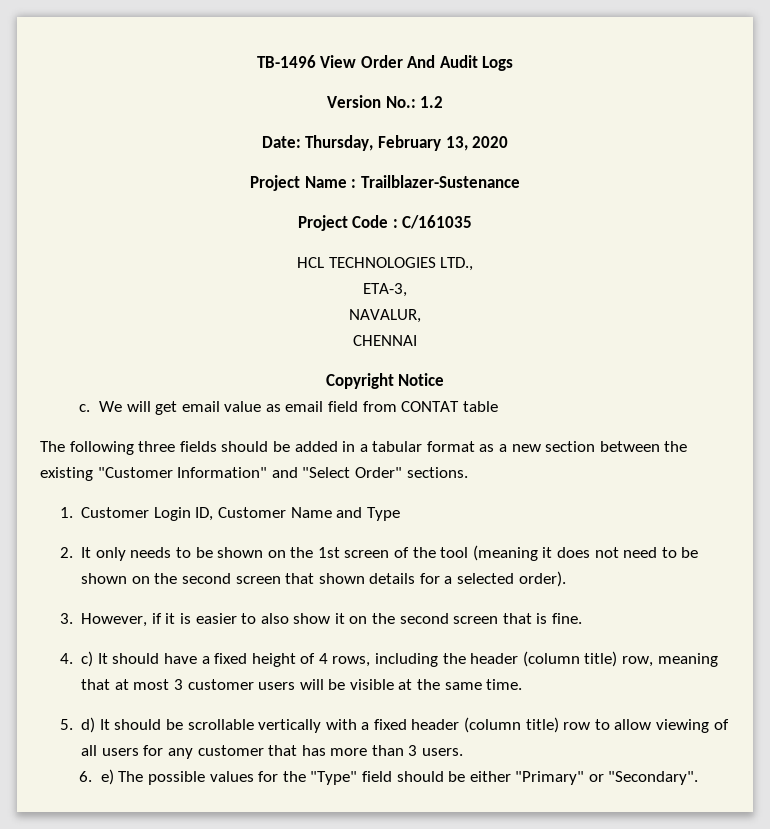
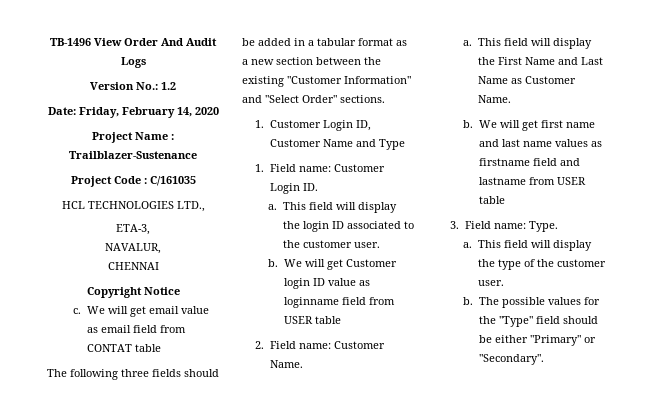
[305,135,468,151] Thursday, February 13, -> [78,107,192,118] Friday, February 14,
[59,545,699,561] [81,571,566,587] [59,613,582,627] [59,651,718,667] [81,679,523,690] [59,717,729,733] [81,745,464,759] [79,769,114,785] 2. It only needs to be shown on the 1st screen of the tool (meaning it does not need to be shown on the second screen that shown details for a selected order). // 3. However, if it is easier to also show it on the second screen that is fine. // 4. c) It should have a fixed height of 4 rows, including the header (column title) row, meaning that at most 3 customer users will be visible at the same time. // 5. d) It should be scrollable vertically with a fixed header (column title) row to allow viewing of all users for any customer that has more than 3 users. // 6. e) -> [255,164,385,172] [269,183,318,194] [268,202,397,213] [282,221,414,232] [282,240,380,248] [268,259,397,270] [283,278,370,289] [283,297,395,308] [283,316,341,324] [255,341,385,349] [269,360,303,368] [463,38,592,49] [477,57,603,65] [477,76,576,84] [477,95,511,103] [463,120,595,131] [478,139,602,147] [478,158,580,166] [478,177,586,185] [478,196,505,204] [450,221,558,232] [463,240,592,251] [477,259,606,270] [477,280,504,286] [463,297,474,305] 1. Field name: Customer Login ID. // a. This field will display the login ID associated to the customer user. // b. We will get Customer login ID value as loginname field from USER table // 2. Field name: Customer Name. // a. This field will display the First Name and Last Name as Customer Name. // b. We will get first name and last name values as firstname field and lastname from USER table // 3. Field name: Type. // a. This field will display the type of the customer user. // b.

